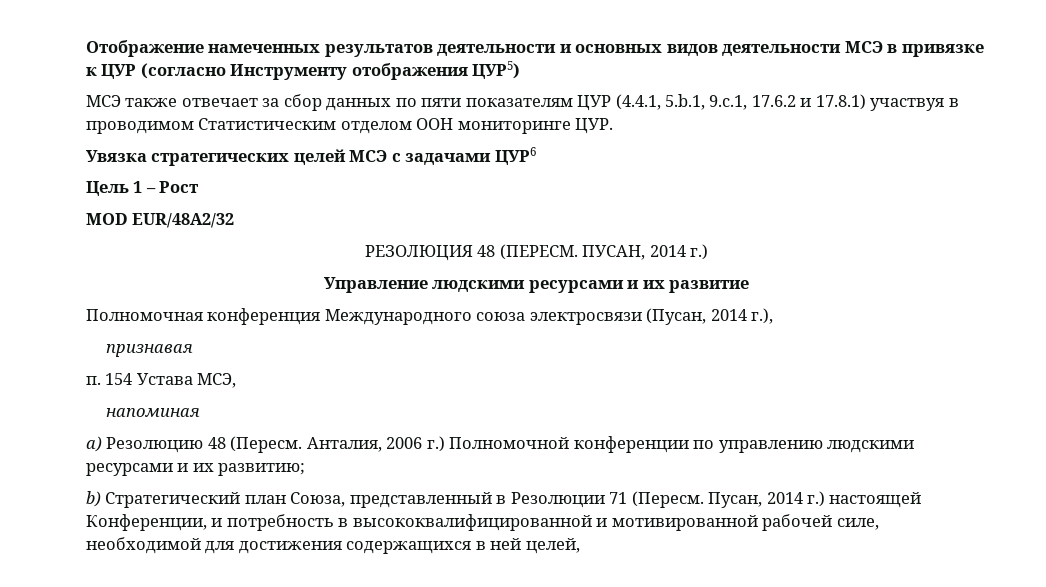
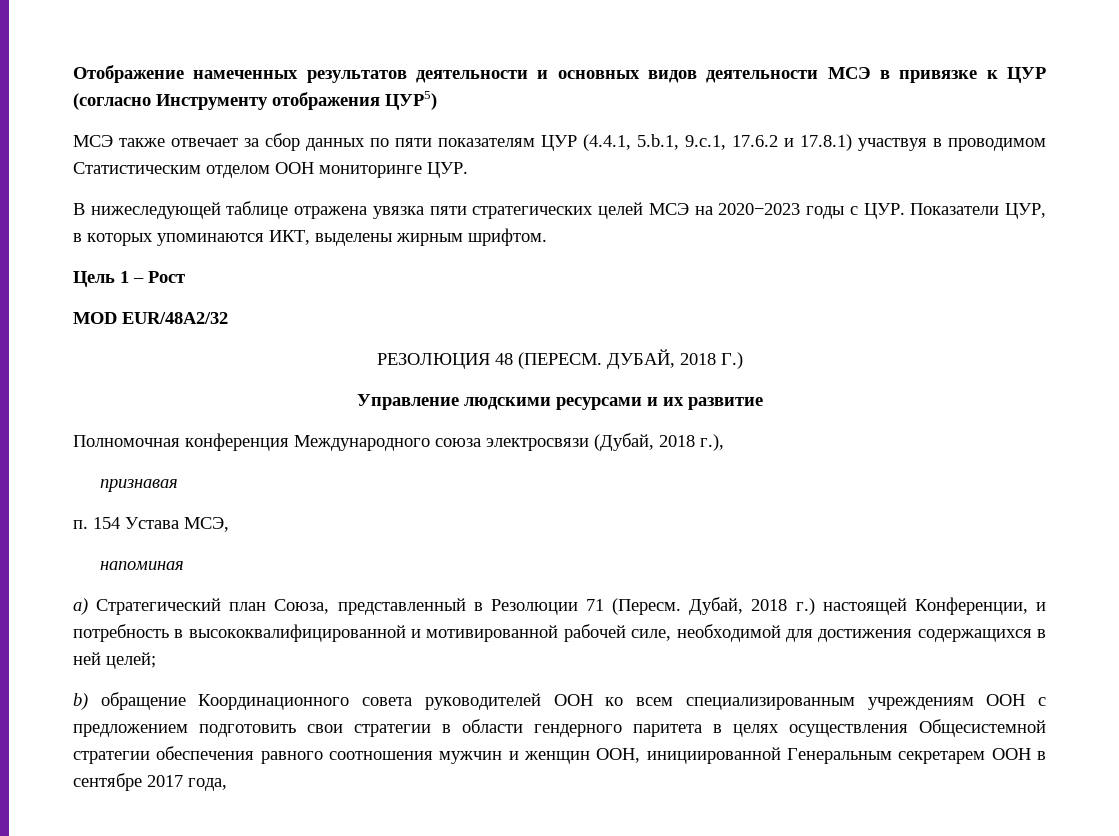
[86,147,536,166] Увязка стратегических целей МСЭ с задачами ЦУР6 -> [73,201,1047,219] [73,228,547,246] В нижеследующей таблице отражена увязка пяти стратегических целей МСЭ на 2020−2023 годы с ЦУР. Показатели ЦУР, в которых упоминаются ИКТ, выделены жирным шрифтом.
[582,244,709,260] ПУСАН, 2014 г.) -> [606,349,743,369] ДУБАЙ, 2018 Г.)
[646,308,747,325] (Пусан, 2014 -> [594,433,695,451] (Дубай, 2018
[106,436,915,453] [86,463,306,476] [86,491,101,507] Резолюцию 48 (Пересм. Анталия, 2006 г.) Полномочной конференции по управлению людскими ресурсами и их развитию; // b) -> (88, 606) none
[708,492,803,508] Пусан, 2014 -> [689,597,788,615] Дубай, 2018
[525,538,580,554] целей, -> [106,652,156,669] [73,692,1047,710] [73,719,1046,737] [73,746,1047,764] [73,773,227,791] целей; // b) обращение Координационного совета руководителей ООН ко всем специализированным учреждениям ООН с предложением подготовить свои стратегии в области гендерного паритета в целях осуществления Общесистемной стратегии обеспечения равного соотношения мужчин и женщин ООН, инициированной Генеральным секретарем ООН в сентябре 2017 года,

